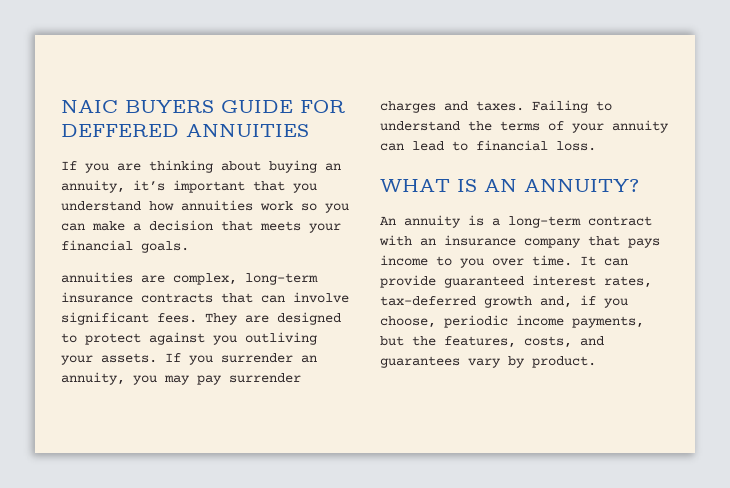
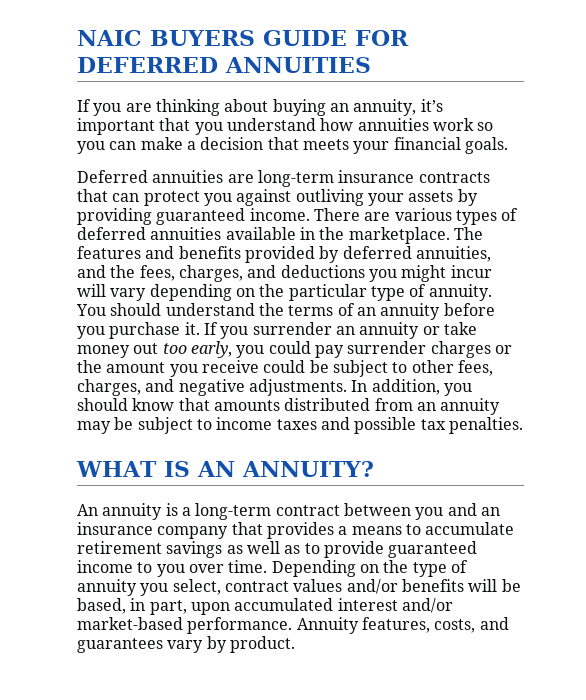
[61,124,179,137] DEFFERED -> [77,57,218,73] DEFERRED
(189, 247) none -> [77,170,148,183] Deferred
[173,273,237,285] complex, -> (254, 178) none
[293,292,349,303] [61,312,341,325] [61,332,317,345] [61,353,317,365] [61,372,301,385] [380,100,612,113] [380,120,669,133] [380,140,596,151] involve significant fees. They are designed to protect against you outliving your assets. If you surrender an annuity, you may pay surrender charges and taxes. Failing to understand the terms of your annuity can lead to financial loss. -> [143,189,478,206] [77,208,519,225] [77,227,483,244] [77,246,491,263] [77,265,492,282] [77,284,492,301] [76,303,495,320] [77,322,477,339] [77,341,512,358] [77,360,493,377] [77,379,472,396] [77,398,501,415] [77,417,523,434] protect you against outliving your assets by providing guaranteed income. There are various types of deferred annuities available in the marketplace. The features and benefits provided by deferred annuities, and the fees, charges, and deductions you might incur will vary depending on the particular type of annuity. You should understand the terms of an annuity before you purchase it. If you surrender an annuity or take money out too early, you could pay surrender charges or the amount you receive could be subject to other fees, charges, and negative adjustments. In addition, you should know that amounts distributed from an annuity may be subject to income taxes and possible tax penalties.
[379,235,412,246] with -> [343,503,477,520] between you and
[628,238,660,248] pays -> [266,522,515,539] [77,541,478,558] provides a means to accumulate retirement savings as well as to provide guaranteed
[580,256,628,266] [380,275,652,288] [380,295,628,308] [380,315,644,328] [380,336,436,346] It can provide guaranteed interest rates, tax-deferred growth and, if you choose, periodic income payments, but the -> [271,560,468,577] [77,579,521,596] [77,598,453,615] [77,617,359,634] Depending on the type of annuity you select, contract values and/or benefits will be based, in part, upon accumulated interest and/or market-based performance. Annuity

